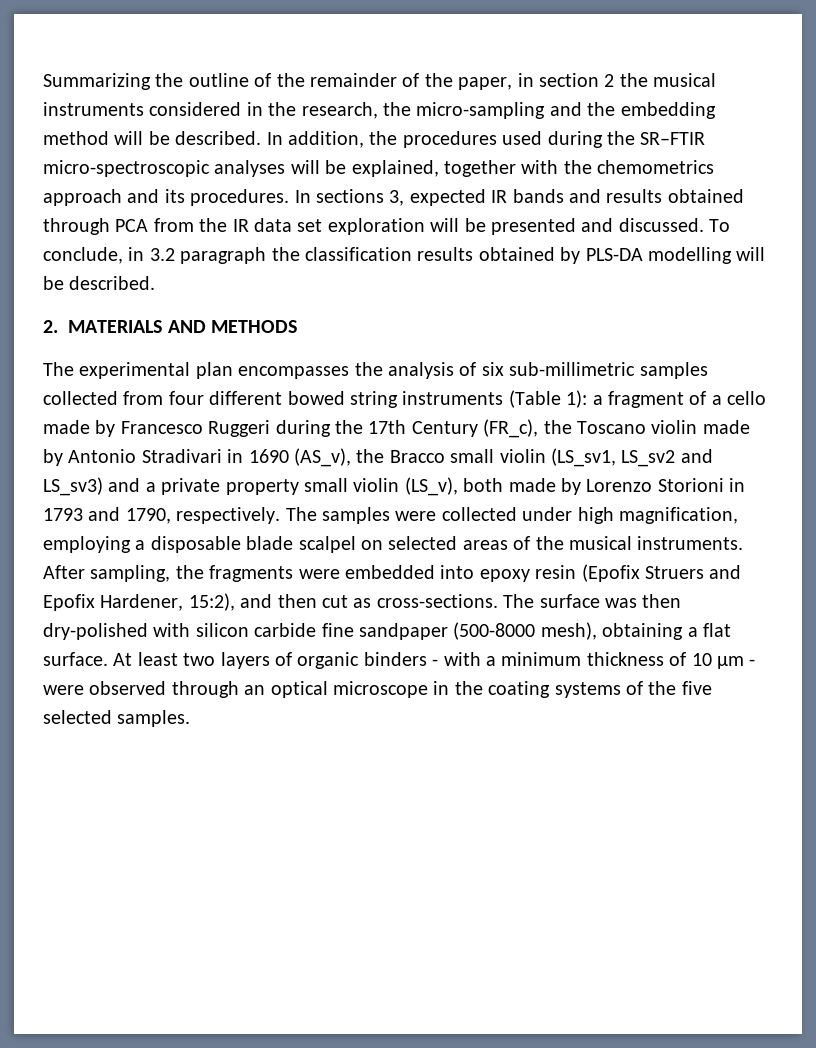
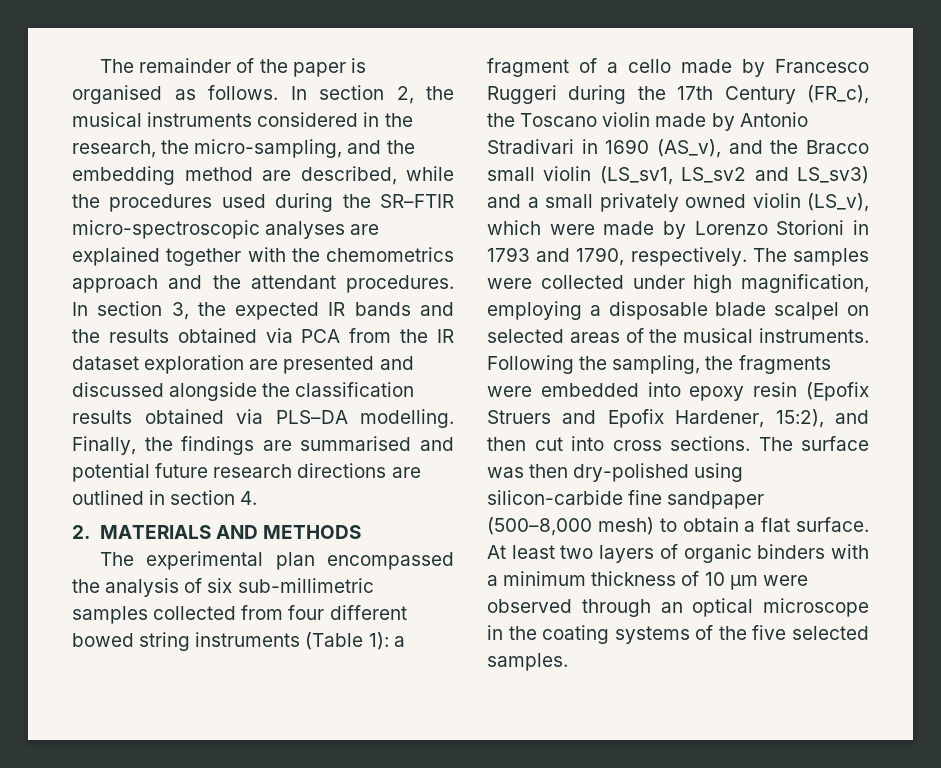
[43,73,615,90] Summarizing the outline of the remainder of the paper, in section 2 -> [100,58,366,77] [72,85,414,104] The remainder of the paper is organised as follows. In section 2,
[416,102,546,119] micro-sampling -> [194,139,343,158] micro-sampling,
[114,131,364,148] will be described. In addition, -> [262,166,454,185] are described, while
[290,160,439,177] will be explained, -> [350,224,380,235] [72,247,160,266] are explained
[164,189,405,206] its procedures. In sections 3, -> [212,275,454,293] [72,301,226,320] the attendant procedures. In section 3, the
[606,189,744,203] [43,218,110,235] results obtained through -> [72,328,293,343] the results obtained via
[254,218,731,235] [43,247,766,264] [43,276,156,290] data set exploration will be presented and discussed. To conclude, in 3.2 paragraph the classification results obtained by PLS-DA modelling will be described. -> [72,355,414,374] [72,382,415,401] [72,409,454,428] [72,436,454,455] [72,463,421,482] [72,490,258,505] dataset exploration are presented and discussed alongside the classification results obtained via PLS–DA modelling. Finally, the findings are summarised and potential future research directions are outlined in section 4.
[238,366,350,379] encompasses -> [327,552,454,570] encompassed
(351, 457) none -> [728,140,763,154] and
[161,477,504,496] private property small violin (LS_v), both -> [545,193,869,212] [487,220,595,235] small privately owned violin (LS_v), which were
[43,565,85,579] After -> [487,355,608,374] Following the
[353,594,498,608] as cross-sections. -> [571,436,750,451] into cross sections.
[153,622,684,640] with silicon carbide fine sandpaper (500-8000 mesh), obtaining -> [694,463,744,482] [487,490,765,509] [487,517,739,536] using silicon-carbide fine sandpaper (500–8,000 mesh) to obtain
[432,659,439,666] - -> (826, 551) none
[749,659,756,666] - -> (758, 582) none

